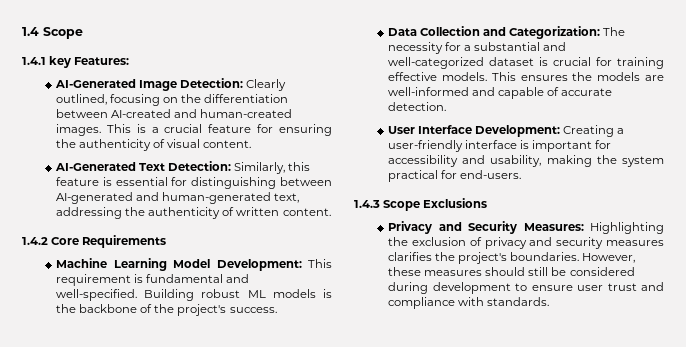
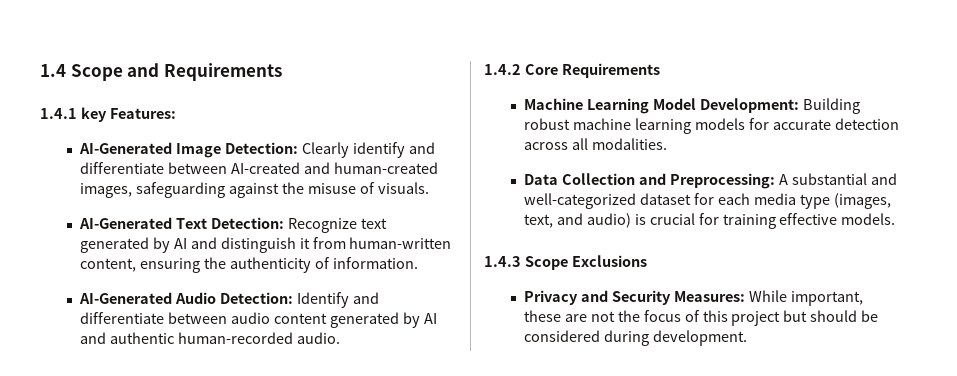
(83, 33) none -> [127,63,282,81] and Requirements
[56,94,289,106] [56,109,293,118] [56,124,274,136] outlined, focusing on the differentiation between AI-created and human-created images. This is a crucial feature for -> [352,142,435,158] [80,162,438,174] [80,182,429,198] [79,217,387,233] [80,237,452,253] [80,258,137,272] identify and differentiate between AI-created and human-created images, safeguarding against the misuse of visuals. // AI-Generated Text Detection: Recognize text generated by AI and distinguish it from human-written content,
[167,139,252,148] [55,161,311,174] [56,177,332,189] [56,192,300,204] [56,207,331,219] visual content. // AI-Generated Text Detection: Similarly, this feature is essential for distinguishing between AI-generated and human-generated text, addressing the authenticity of written content. -> [332,257,418,269] [79,292,379,308] [80,312,437,328] [80,332,340,344] information. // AI-Generated Audio Detection: Identify and differentiate between audio content generated by AI and authentic human-recorded audio.
[307,259,332,268] [56,274,250,286] [56,289,332,301] [56,304,277,316] [388,26,626,39] [388,42,567,54] [388,57,535,69] This requirement is fundamental and well-specified. Building robust ML models is the backbone of the project's success. // Data Collection and Categorization: The necessity for a substantial and well-categorized dataset -> [802,98,860,114] [524,118,899,134] [524,138,667,150] [524,173,897,189] [524,193,891,209] [524,213,631,228] Building robust machine learning models for accurate detection across all modalities. // Data Collection and Preprocessing: A substantial and well-categorized dataset for each media type (images, text, and audio)
[491,72,664,81] [388,87,613,99] [388,102,447,111] [388,125,625,137] [388,140,612,152] [388,155,664,167] [388,170,522,182] This ensures the models are well-informed and capable of accurate detection. // User Interface Development: Creating a user-friendly interface is important for accessibility and usability, making the system practical for end-users. -> (896, 219) none
[590,222,664,234] [388,237,664,249] [388,252,636,264] [388,267,635,276] [388,282,664,294] [388,297,550,309] Highlighting the exclusion of privacy and security measures clarifies the project's boundaries. However, these measures should still be considered during development to ensure user trust and compliance with standards. -> [748,290,863,306] [524,310,879,326] [524,330,747,346] While important, these are not the focus of this project but should be considered during development.

